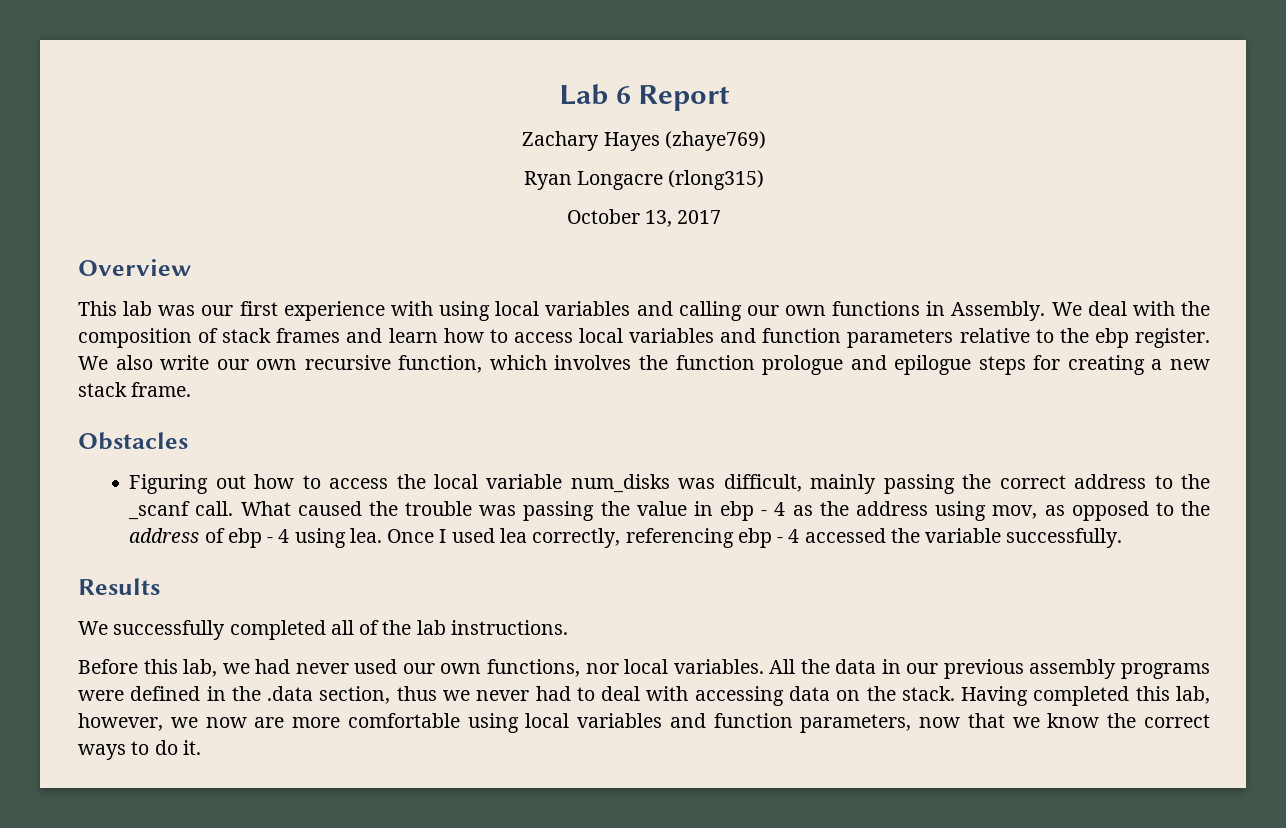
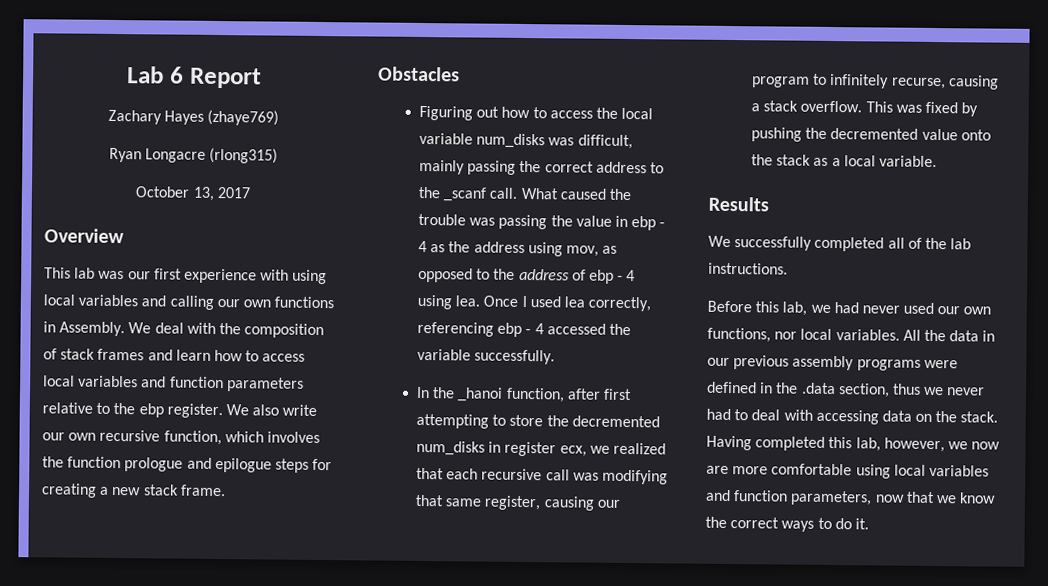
(1123, 538) none -> [415,386,632,403] [415,413,660,429] [415,440,666,457] [415,467,668,485] [414,494,620,511] [751,73,999,90] [750,100,979,117] [750,127,991,142] [750,154,937,168] // In the _hanoi function, after first attempting to store the decremented num_disks in register ecx, we realized that each recursive call was modifying that same register, causing our program to infinitely recurse, causing a stack overflow. This was fixed by pushing the decremented value onto the stack as a local variable.

